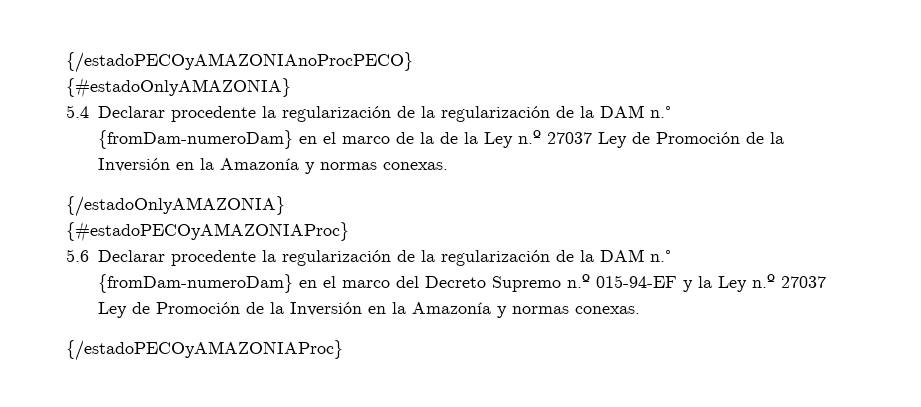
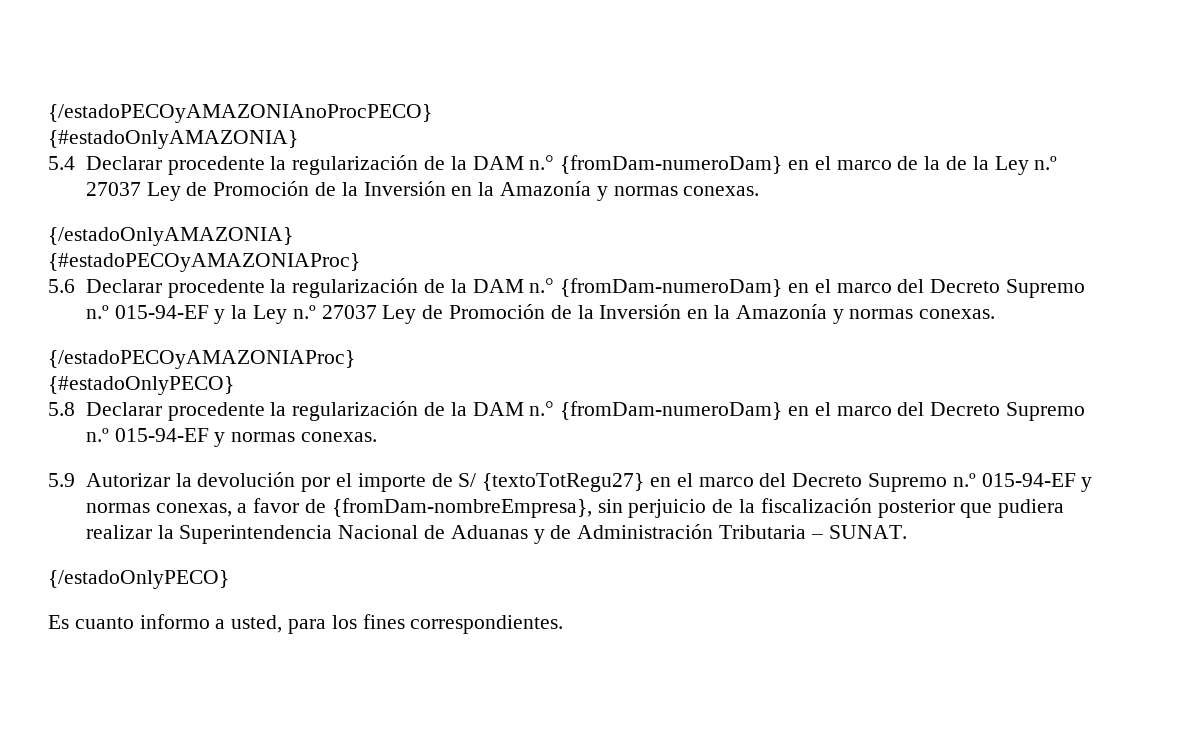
[440,106,594,122] regularización de la -> (467, 163) none
[440,250,594,266] regularización de la -> (467, 286) none
(343, 350) none -> [48,376,234,395] [48,401,1086,421] [85,428,377,447] [48,472,1093,492] [85,498,1065,518] [85,524,907,544] [48,570,229,589] [48,614,564,634] // {#estadoOnlyPECO} // 5.8 Declarar procedente la regularización de la DAM n.° {fromDam-numeroDam} en el marco del Decreto Supremo n.º 015-94-EF y normas conexas. // 5.9 Autorizar la devolución por el importe de S/ {textoTotRegu27} en el marco del Decreto Supremo n.º 015-94-EF y normas conexas, a favor de {fromDam-nombreEmpresa}, sin perjuicio de la fiscalización posterior que pudiera realizar la Superintendencia Nacional de Aduanas y de Administración Tributaria – SUNAT. // {/estadoOnlyPECO} // Es cuanto informo a usted, para los fines correspondientes.

